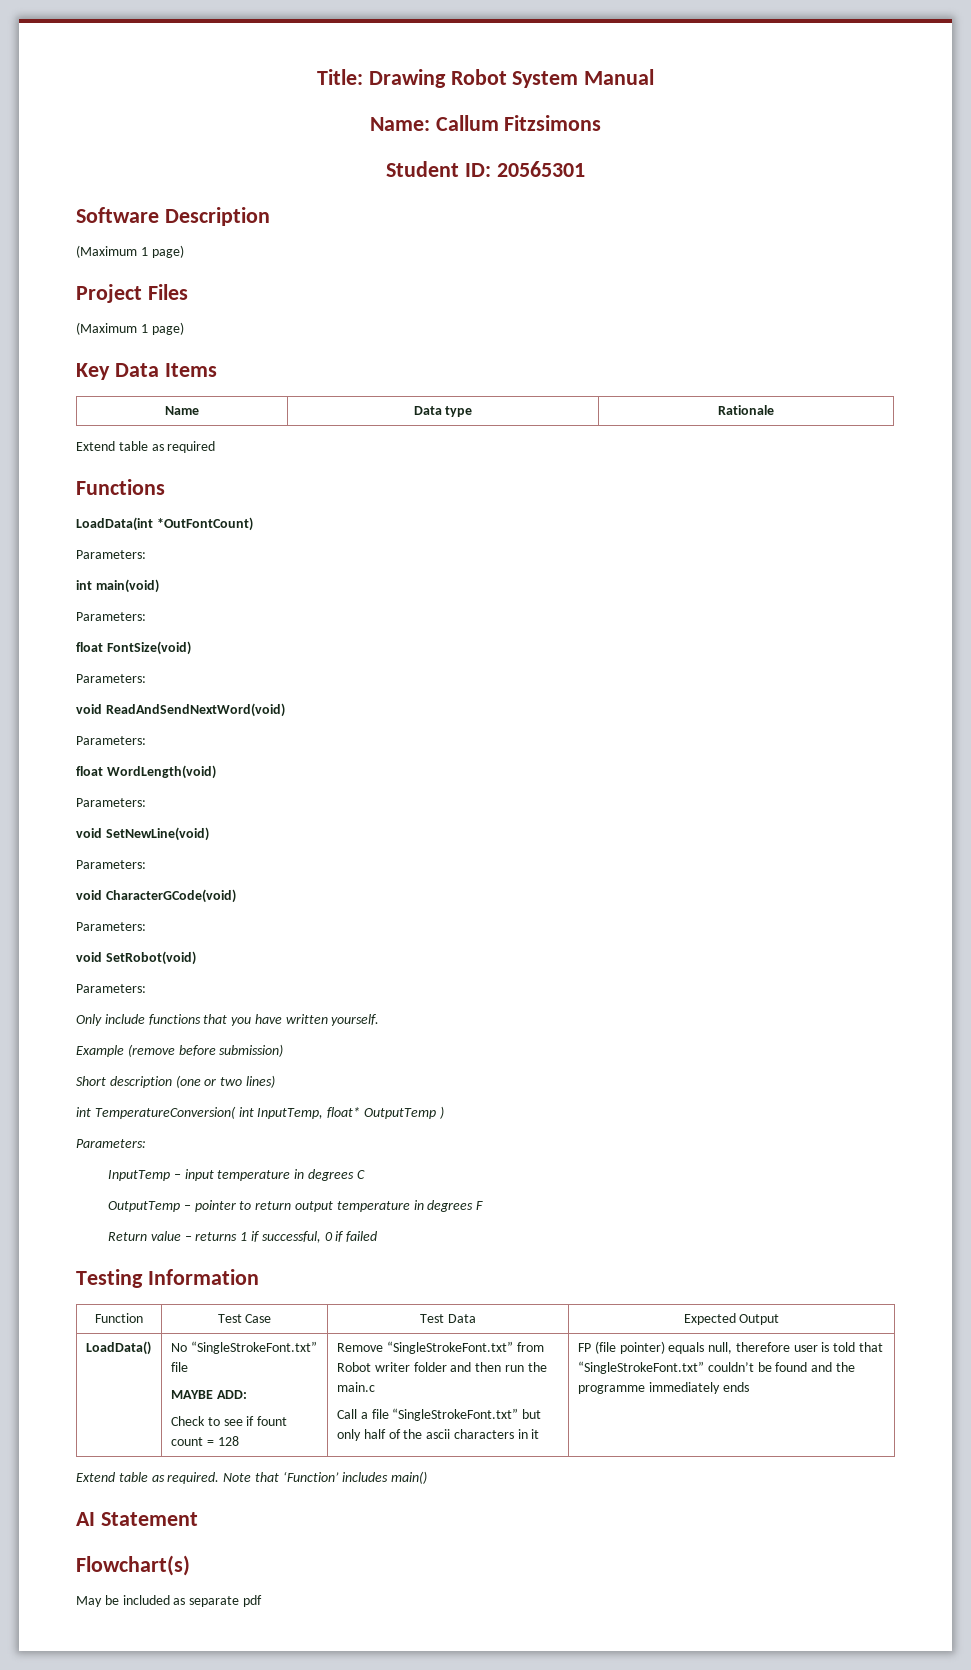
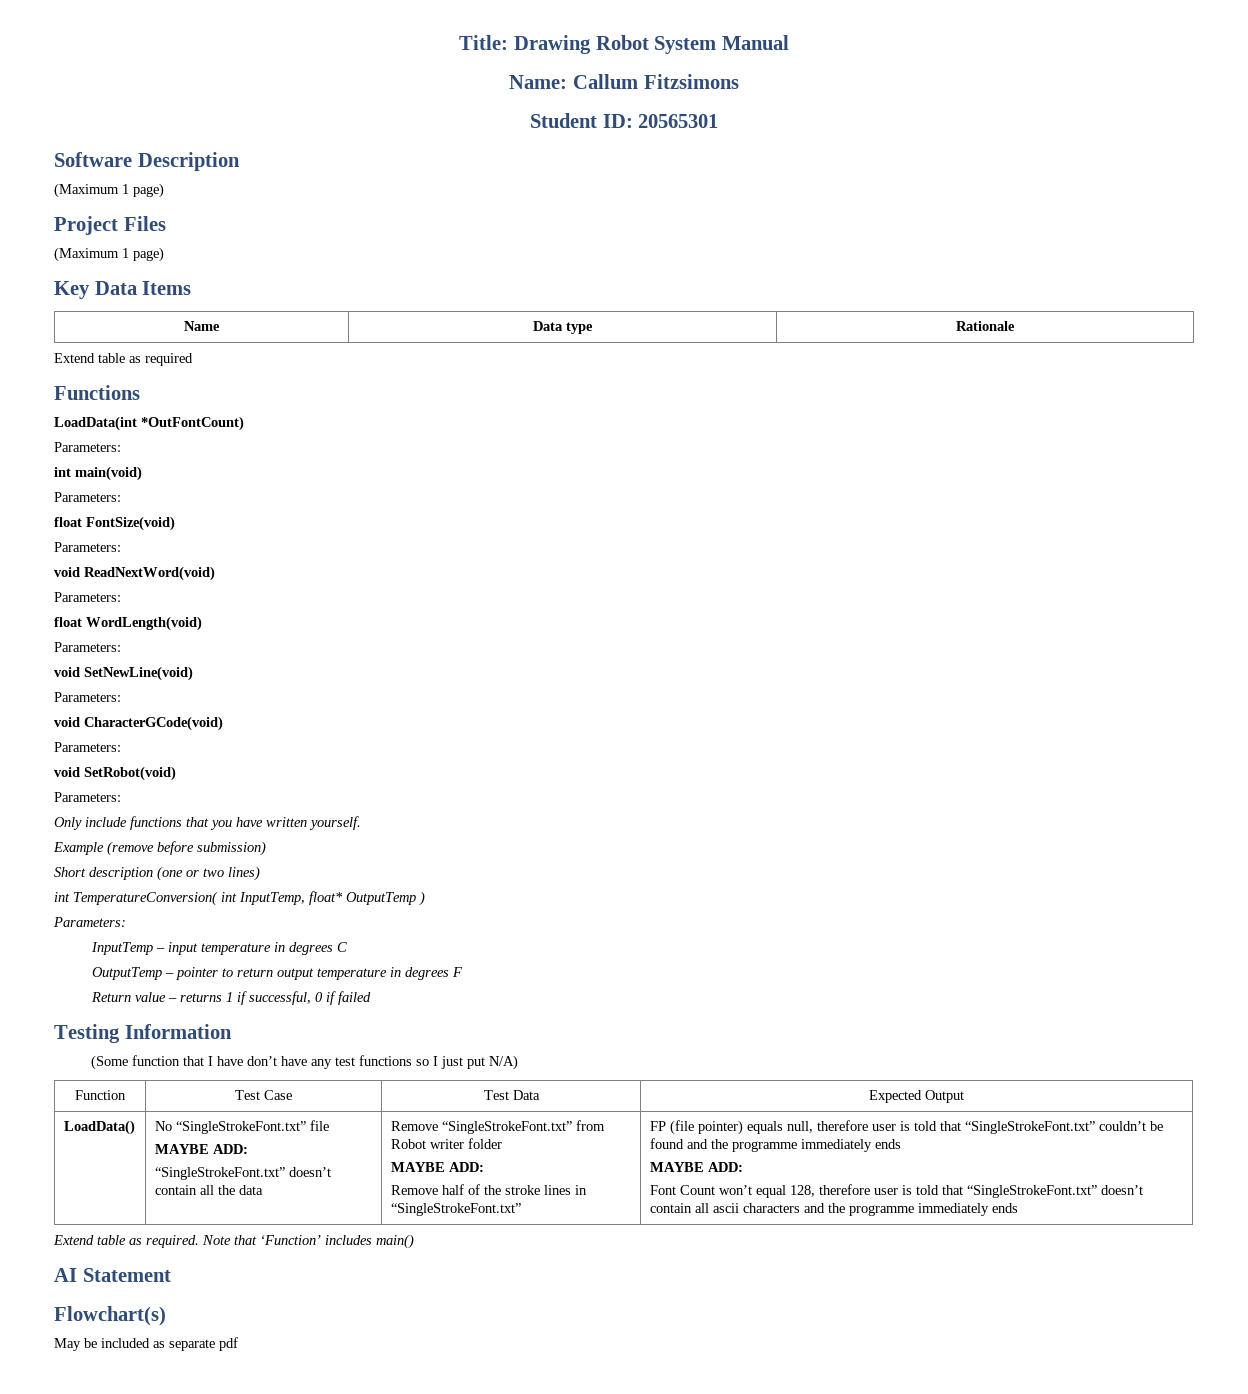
[105,703,285,717] ReadAndSendNextWord(void) -> [84,566,215,581] ReadNextWord(void)
(259, 1277) none -> [91,1055,519,1070] // (Some function that I have don’t have any test functions so I just put N/A)
[170,1416,288,1426] [170,1436,239,1446] Check to see if fount count = 128 -> [154,1167,331,1180] [154,1185,263,1195] “SingleStrokeFont.txt” doesn’t contain all the data
[450,1362,547,1372] [336,1382,375,1392] [336,1408,542,1421] [336,1429,540,1441] and then run the main.c // Call a file “SingleStrokeFont.txt” but only half of the ascii characters in it -> [390,1162,484,1172] [390,1184,587,1195] [390,1203,521,1216] // MAYBE ADD: // Remove half of the stroke lines in “SingleStrokeFont.txt”
(749, 1387) none -> [649,1162,743,1172] [649,1184,1143,1198] [649,1203,1018,1216] // MAYBE ADD: // Font Count won’t equal 128, therefore user is told that “SingleStrokeFont.txt” doesn’t contain all ascii characters and the programme immediately ends

